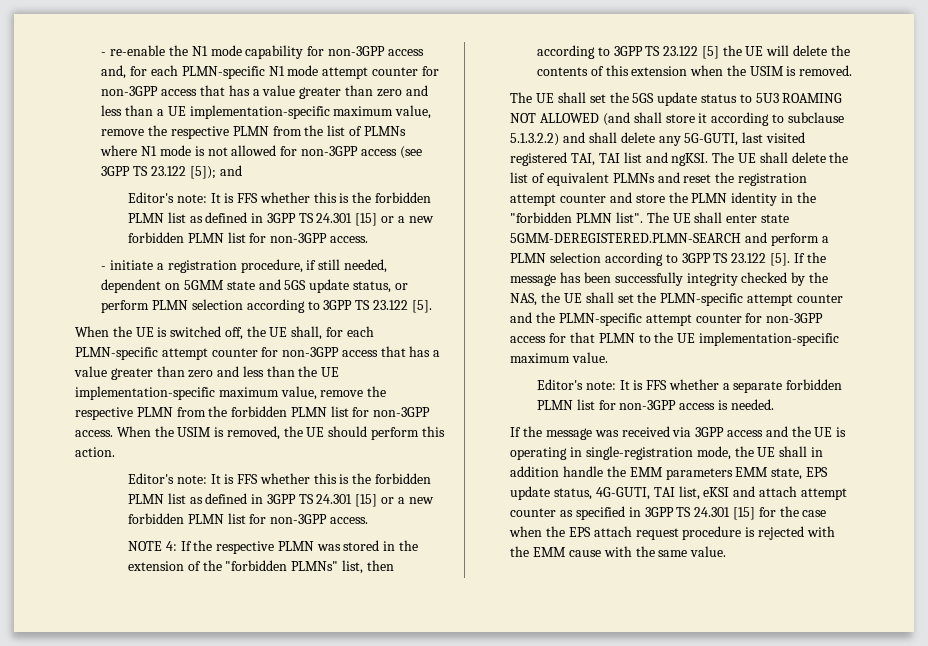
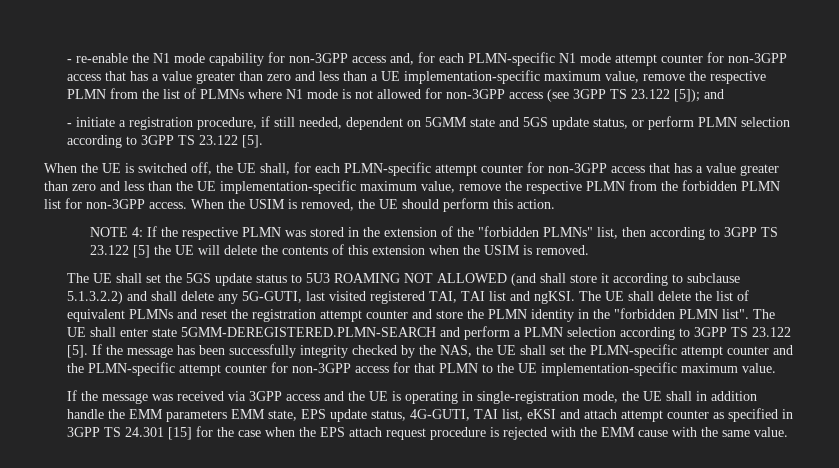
[127,192,432,203] [127,212,434,226] [127,232,368,243] // Editor's note: It is FFS whether this is the forbidden PLMN list as defined in 3GPP TS 24.301 [15] or a new forbidden PLMN list for non-3GPP access. -> (725, 94) none
[127,473,432,484] [127,493,434,507] [127,513,368,524] // Editor's note: It is FFS whether this is the forbidden PLMN list as defined in 3GPP TS 24.301 [15] or a new forbidden PLMN list for non-3GPP access. -> (555, 204) none
[536,379,843,393] [536,399,774,410] // Editor's note: It is FFS whether a separate forbidden PLMN list for non-3GPP access is needed. -> (777, 368) none

